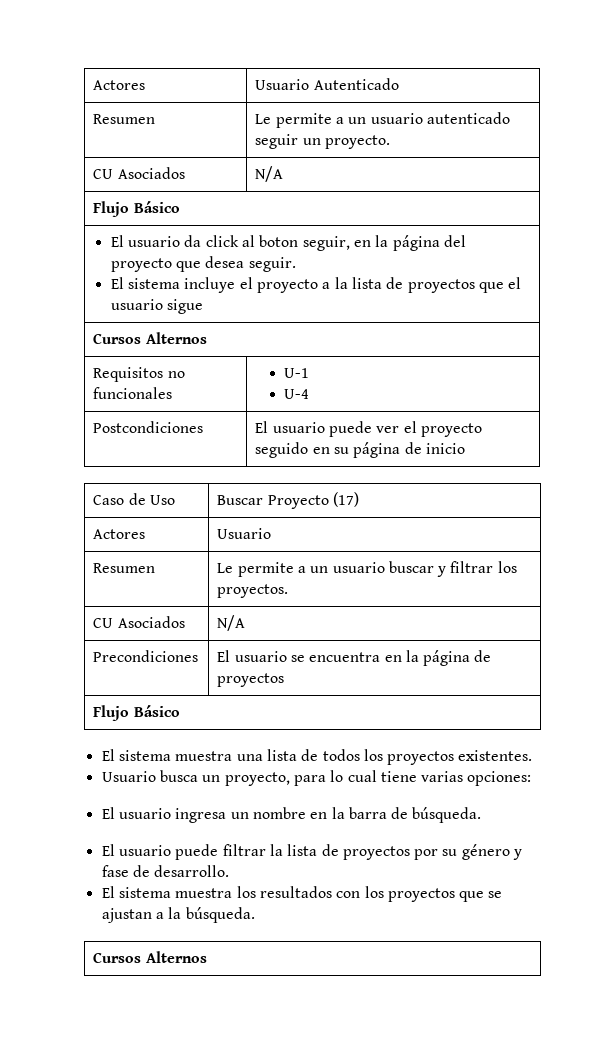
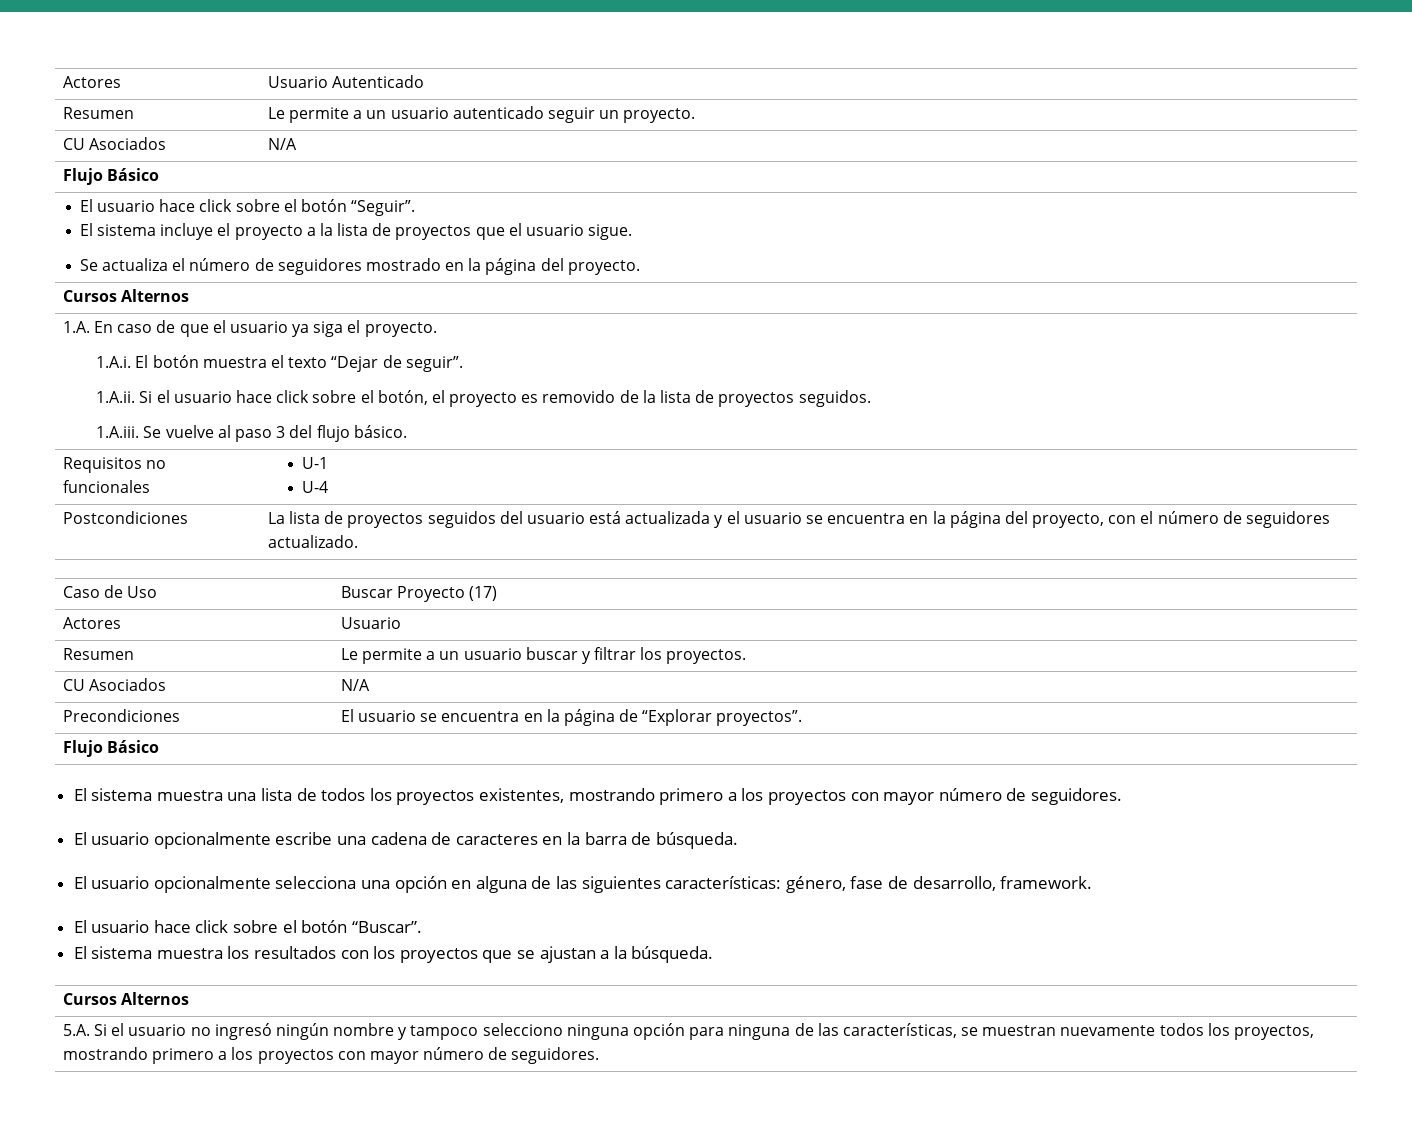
[184,235,467,251] [110,256,296,272] da click al boton seguir, en la página del proyecto que desea seguir. -> [159,199,416,216] hace click sobre el botón “Seguir”.
[167,299,204,314] [93,332,207,344] sigue // Cursos Alternos -> [588,224,633,240] [79,258,640,275] [62,289,189,302] [62,320,437,337] [96,355,463,372] [96,390,871,407] [96,425,407,442] sigue. // Se actualiza el número de seguidores mostrado en la página del proyecto. // Cursos Alternos // 1.A. En caso de que el usuario ya siga el proyecto. // 1.A.i. El botón muestra el texto “Dejar de seguir”. // 1.A.ii. Si el usuario hace click sobre el botón, el proyecto es removido de la lista de proyectos seguidos. // 1.A.iii. Se vuelve al paso 3 del flujo básico.
[255,421,482,437] [255,442,465,458] El usuario puede ver el proyecto seguido en su página de inicio -> [267,511,1331,528] [267,535,358,548] La lista de proyectos seguidos del usuario está actualizada y el usuario se encuentra en la página del proyecto, con el número de seguidores actualizado.
[217,673,285,687] proyectos -> [642,709,803,726] “Explorar proyectos”.
[458,750,533,761] [101,770,532,786] [101,807,306,823] existentes. // Usuario busca un proyecto, para lo cual tiene varias opciones: // El usuario ingresa un nombre -> [479,788,1122,805] [73,832,538,849] existentes, mostrando primero a los proyectos con mayor número de seguidores. // El usuario opcionalmente escribe una cadena de caracteres
[175,844,523,860] [101,865,230,877] puede filtrar la lista de proyectos por su género y fase de desarrollo. -> [153,876,1093,893] [73,920,422,933] opcionalmente selecciona una opción en alguna de las siguientes características: género, fase de desarrollo, framework. // El usuario hace click sobre el botón “Buscar”.
(207, 957) none -> [62,1023,1315,1040] [62,1047,600,1064] // 5.A. Si el usuario no ingresó ningún nombre y tampoco selecciono ninguna opción para ninguna de las características, se muestran nuevamente todos los proyectos, mostrando primero a los proyectos con mayor número de seguidores.

